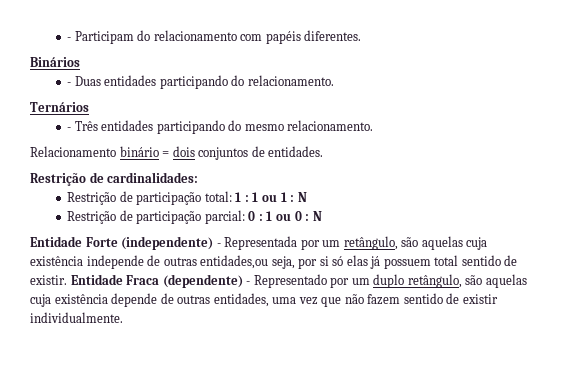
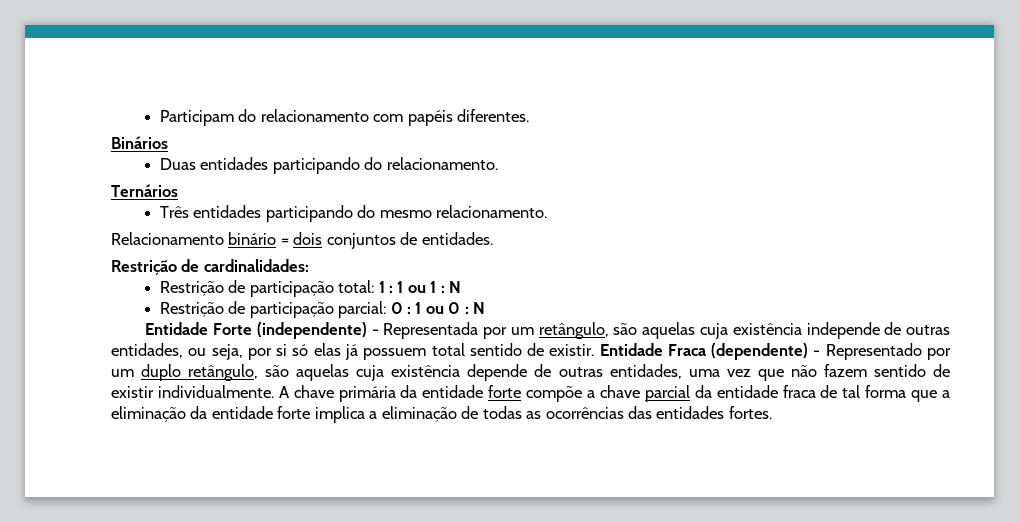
[67,37,72,41] - -> (159, 118) none
[67,82,72,86] - -> (168, 142) none
[67,127,72,131] - -> (178, 190) none
[200,255,269,269] entidades,ou -> [111,343,207,358] entidades, ou
(123, 317) none -> [278,385,951,402] [111,406,772,423] A chave primária da entidade forte compõe a chave parcial da entidade fraca de tal forma que a eliminação da entidade forte implica a eliminação de todas as ocorrências das entidades fortes.

